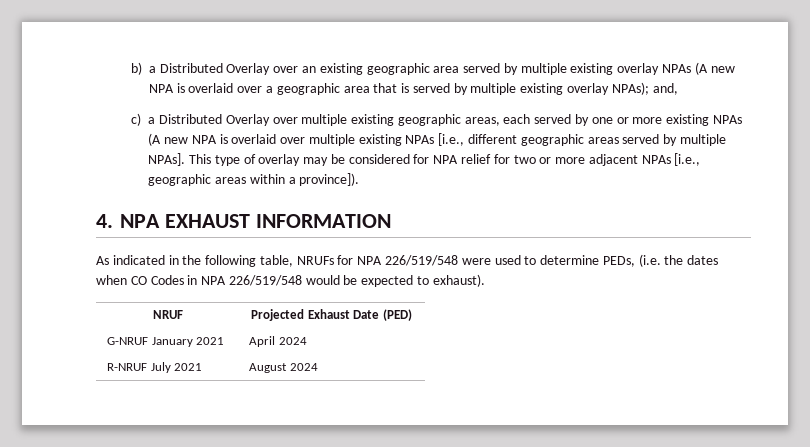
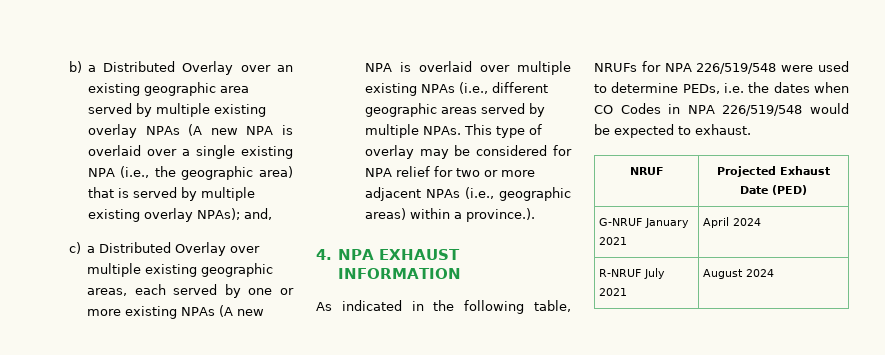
[276,83,370,95] geographic area -> [195,145,293,159] [87,166,293,180] single existing NPA (i.e., the geographic area)
[438,133,465,146] [i.e., -> [458,82,488,94] (i.e.,
[148,153,186,166] NPAs]. -> [422,126,461,135] NPAs.
[674,153,701,166] [148,174,247,186] [i.e., geographic areas -> [464,187,571,201] [364,208,406,220] (i.e., geographic areas)
[299,173,360,186] province]). -> [465,208,535,222] province.).
[638,254,661,267] (i.e. -> [724,83,744,93] i.e.
[432,274,485,287] exhaust). -> [695,124,751,135] exhaust.

